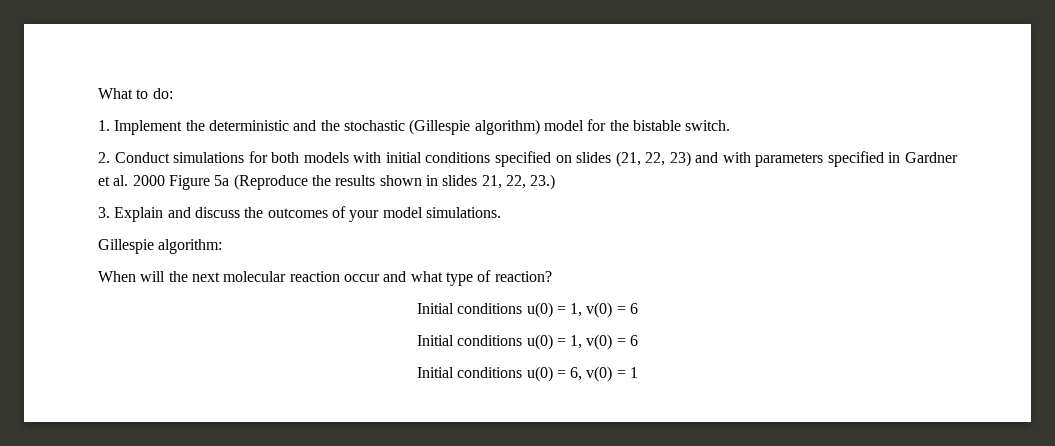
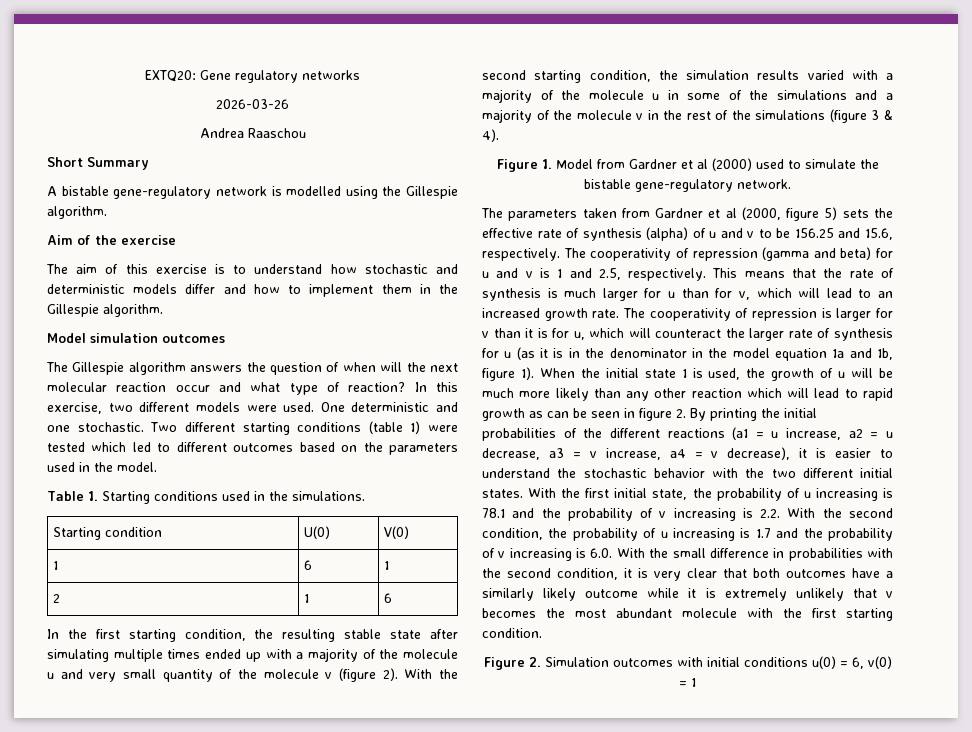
[98,88,173,99] [98,119,731,135] [98,151,958,167] [98,174,556,190] [98,206,501,222] [98,239,223,254] [98,271,136,282] What to do: // 1. Implement the deterministic and the stochastic (Gillespie algorithm) model for the bistable switch. // 2. Conduct simulations for both models with initial conditions specified on slides (21, 22, 23) and with parameters specified in Gardner et al. 2000 Figure 5a (Reproduce the results shown in slides 21, 22, 23.) // 3. Explain and discuss the outcomes of your model simulations. // Gillespie algorithm: // When -> [145,70,360,83] [216,99,289,109] [199,128,306,138] [47,157,149,170] [47,186,458,199] [47,206,107,219] [47,235,176,245] [46,264,458,274] [47,284,459,297] [47,304,163,317] [47,333,225,343] [46,362,376,375] EXTQ20: Gene regulatory networks // 2026-03-26 // Andrea Raaschou // Short Summary // A bistable gene-regulatory network is modelled using the Gillespie algorithm. // Aim of the exercise // The aim of this exercise is to understand how stochastic and deterministic models differ and how to implement them in the Gillespie algorithm. // Model simulation outcomes // The Gillespie algorithm answers the question of when
[416,302,639,318] [416,334,639,350] [416,367,454,378] // Initial conditions u(0) = 1, v(0) = 6 // Initial conditions u(0) = 1, v(0) = 6 // Initial -> [414,382,458,392] [47,402,458,414] [47,421,458,435] [47,442,459,455] [47,462,157,472] [47,491,365,504] [53,527,163,540] [304,526,331,539] [384,526,410,539] [53,561,59,570] [304,560,313,570] [384,561,390,570] [53,594,61,603] [304,594,310,603] [384,593,393,603] [47,629,459,642] [47,648,458,662] [47,668,459,682] [482,70,893,83] [482,89,894,103] [482,109,894,123] [482,129,499,142] [496,158,879,172] [584,179,791,192] [481,207,893,221] [482,227,894,241] [482,247,893,261] [482,268,894,281] [482,288,894,301] [482,308,893,321] [482,328,893,341] [482,347,893,361] [482,367,893,381] [482,388,893,401] [482,408,817,421] [482,427,893,441] [482,447,893,460] [482,468,893,478] [482,488,893,501] [482,508,893,521] [482,528,893,541] [482,548,893,561] [482,568,893,581] [482,588,893,601] [482,608,893,621] [482,628,542,638] [483,657,740,670] In this exercise, two different models were used. One deterministic and one stochastic. Two different starting conditions (table 1) were tested which led to different outcomes based on the parameters used in the model. // Table 1. Starting conditions used in the simulations. // Starting condition | U(0) | V(0) // 1 | 6 | 1 // 2 | 1 | 6 // In the first starting condition, the resulting stable state after simulating multiple times ended up with a majority of the molecule u and very small quantity of the molecule v (figure 2). With the second starting condition, the simulation results varied with a majority of the molecule u in some of the simulations and a majority of the molecule v in the rest of the simulations (figure 3 & 4). // Figure 1. Model from Gardner et al (2000) used to simulate the bistable gene-regulatory network. // The parameters taken from Gardner et al (2000, figure 5) sets the effective rate of synthesis (alpha) of u and v to be 156.25 and 15.6, respectively. The cooperativity of repression (gamma and beta) for u and v is 1 and 2.5, respectively. This means that the rate of synthesis is much larger for u than for v, which will lead to an increased growth rate. The cooperativity of repression is larger for v than it is for u, which will counteract the larger rate of synthesis for u (as it is in the denominator in the model equation 1a and 1b, figure 1). When the initial state 1 is used, the growth of u will be much more likely than any other reaction which will lead to rapid growth as can be seen in figure 2. By printing the initial probabilities of the different reactions (a1 = u increase, a2 = u decrease, a3 = v increase, a4 = v decrease), it is easier to understand the stochastic behavior with the two different initial states. With the first initial state, the probability of u increasing is 78.1 and the probability of v increasing is 2.2. With the second condition, the probability of u increasing is 1.7 and the probability of v increasing is 6.0. With the small difference in probabilities with the second condition, it is very clear that both outcomes have a similarly likely outcome while it is extremely unlikely that v becomes the most abundant molecule with the first starting condition. // Figure 2. Simulation outcomes with initial

